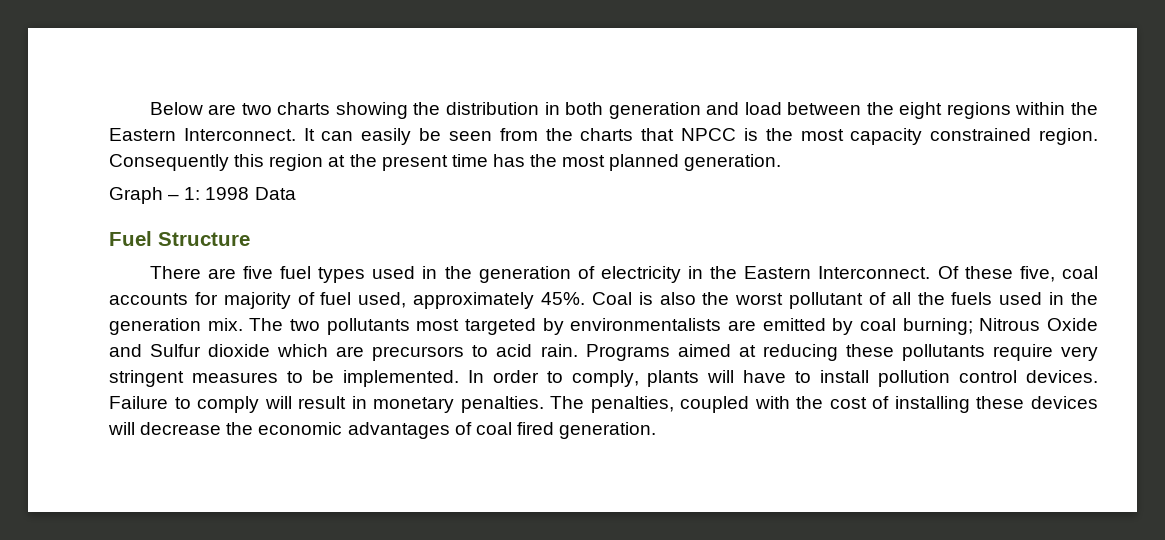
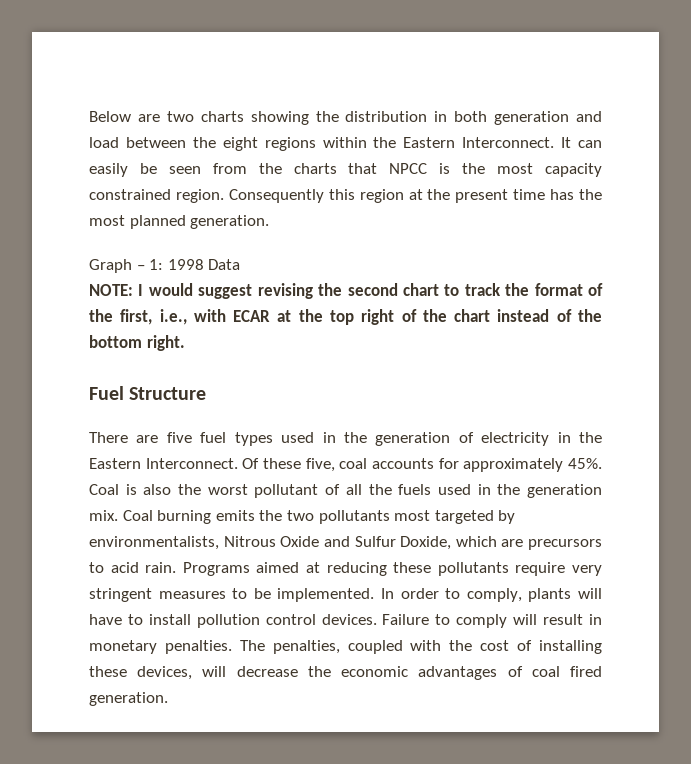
(296, 193) none -> [89,283,604,299] [89,309,602,325] [89,335,185,351] // NOTE: I would suggest revising the second chart to track the format of the first, i.e., with ECAR at the top right of the chart instead of the bottom right.
[223,292,407,309] majority of fuel used, -> (459, 463) none
[249,318,284,331] The -> [122,510,283,524] Coal burning emits the
[570,318,973,335] environmentalists are emitted by coal burning; -> [89,536,219,550] environmentalists,
[208,344,271,357] dioxide -> [400,536,452,550] Doxide,
[1030,396,1098,409] devices -> [137,666,193,680] devices,

